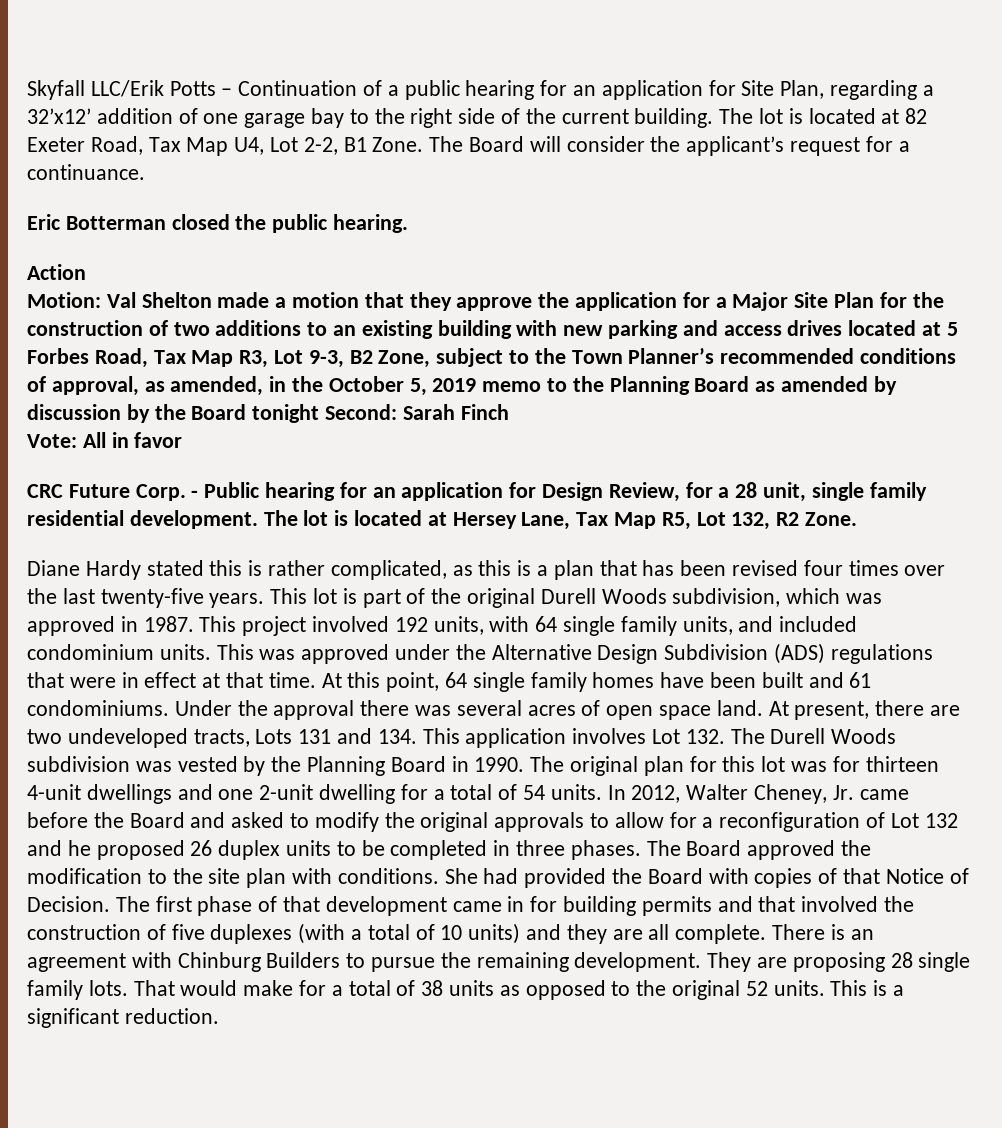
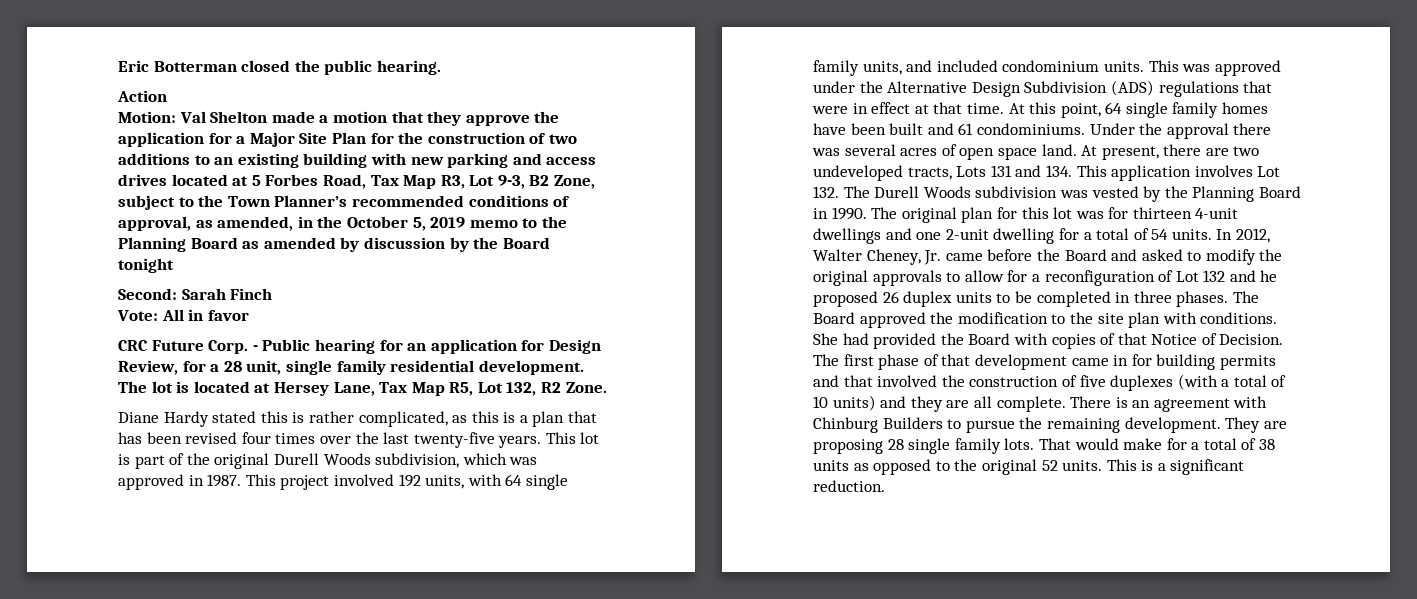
[27,80,934,100] [27,108,928,128] [27,136,910,156] [27,164,145,180] Skyfall LLC/Erik Potts – Continuation of a public hearing for an application for Site Plan, regarding a 32’x12’ addition of one garage bay to the right side of the current building. The lot is located at 82 Exeter Road, Tax Map U4, Lot 2-2, B1 Zone. The Board will consider the applicant’s request for a continuance. // -> (118, 66) none
(320, 413) none -> (174, 265) //

